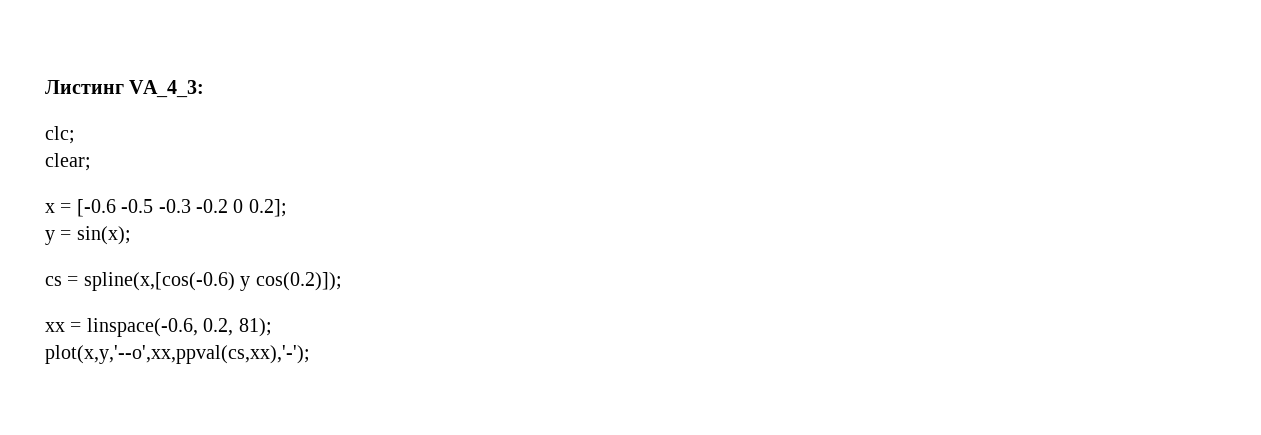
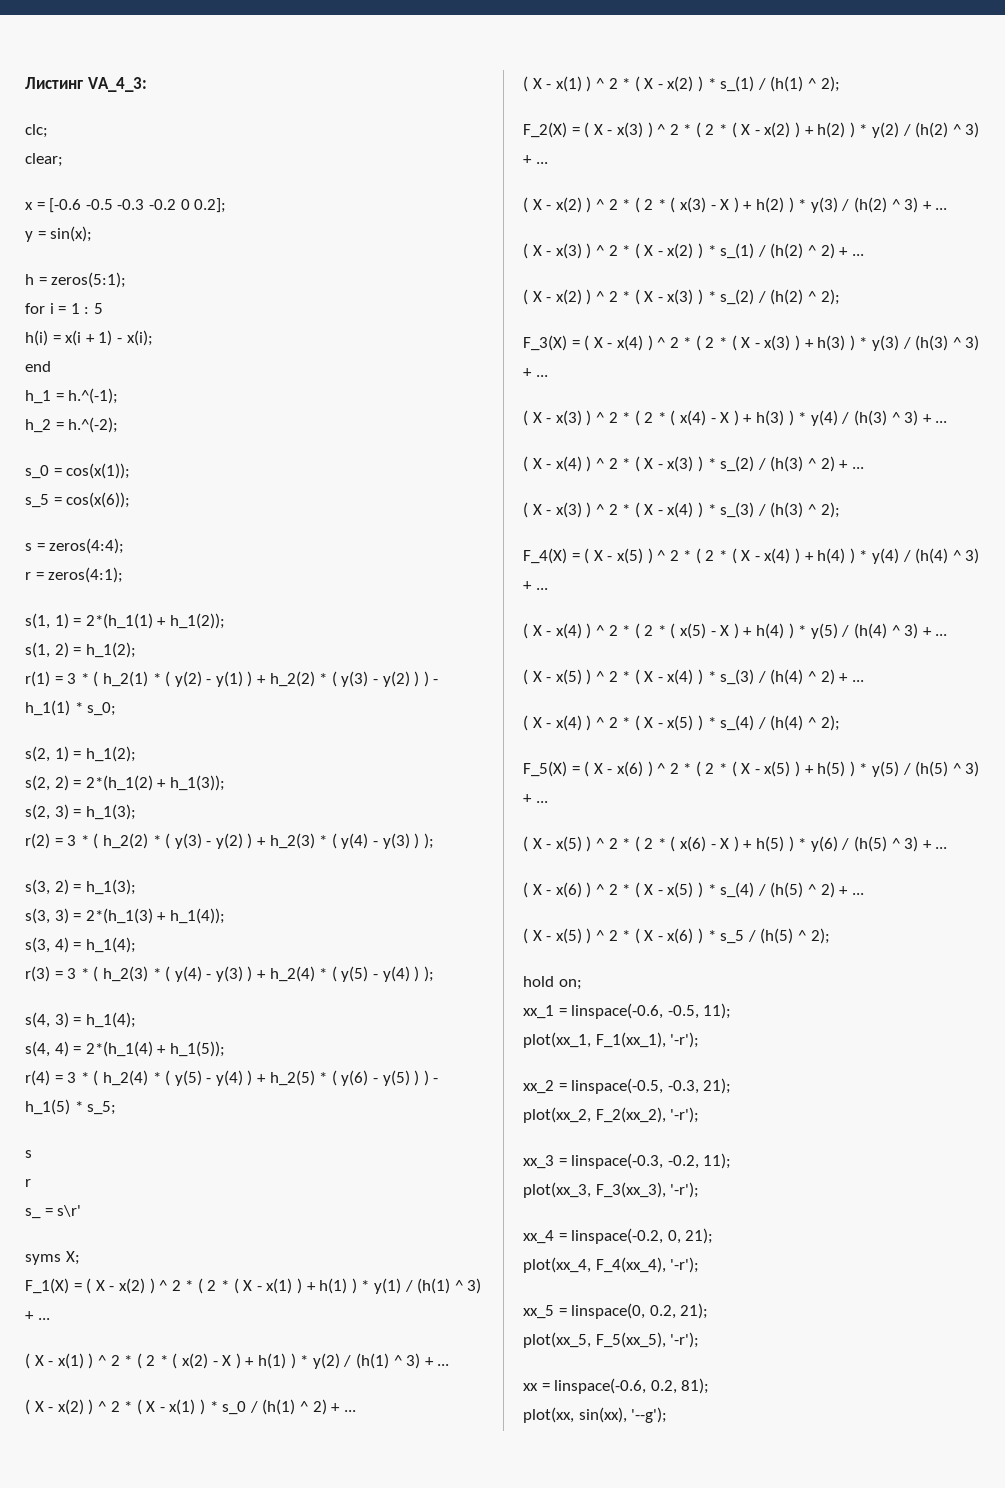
[45,272,342,291] cs = spline(x,[cos(-0.6) y cos(0.2)]); -> [25,272,127,288] [25,303,103,314] [25,330,153,346] [25,361,51,372] [25,388,119,404] [25,417,119,433] [25,463,131,479] [25,492,131,508] [25,538,125,554] [25,567,124,583] [25,613,225,629] [25,642,136,658] [25,671,439,687] [25,700,117,716] [25,746,136,762] [25,775,225,791] [25,804,136,820] [25,833,434,849] [25,879,136,895] [25,908,225,924] [25,937,136,953] [25,966,434,982] [25,1012,136,1028] [25,1041,225,1057] [25,1070,439,1086] [25,1099,117,1115] [25,1150,32,1158] [25,1179,31,1187] [25,1205,82,1219] [25,1251,80,1265] [25,1278,482,1294] [25,1311,50,1320] [25,1353,450,1369] [25,1399,356,1415] [523,76,840,92] [523,122,980,138] [523,155,548,164] [523,197,948,213] [523,243,864,259] [523,289,840,305] [523,335,980,351] [523,368,548,377] [523,410,948,426] [523,456,864,472] [523,502,840,518] [523,548,980,564] [523,581,548,590] [523,623,948,639] [523,669,864,685] [523,715,840,731] [523,761,980,777] [523,794,548,803] [523,836,948,852] [523,882,864,898] [523,928,830,944] [523,976,582,990] [523,1003,732,1019] [523,1032,700,1048] [523,1078,732,1094] [523,1107,700,1123] [523,1153,732,1169] [523,1182,700,1198] [523,1228,714,1244] [523,1257,700,1273] [523,1303,709,1319] [523,1332,700,1348] h = zeros(5:1); // for i = 1 : 5 // h(i) = x(i + 1) - x(i); // end // h_1 = h.^(-1); // h_2 = h.^(-2); // s_0 = cos(x(1)); // s_5 = cos(x(6)); // s = zeros(4:4); // r = zeros(4:1); // s(1, 1) = 2*(h_1(1) + h_1(2)); // s(1, 2) = h_1(2); // r(1) = 3 * ( h_2(1) * ( y(2) - y(1) ) + h_2(2) * ( y(3) - y(2) ) ) - h_1(1) * s_0; // s(2, 1) = h_1(2); // s(2, 2) = 2*(h_1(2) + h_1(3)); // s(2, 3) = h_1(3); // r(2) = 3 * ( h_2(2) * ( y(3) - y(2) ) + h_2(3) * ( y(4) - y(3) ) ); // s(3, 2) = h_1(3); // s(3, 3) = 2*(h_1(3) + h_1(4)); // s(3, 4) = h_1(4); // r(3) = 3 * ( h_2(3) * ( y(4) - y(3) ) + h_2(4) * ( y(5) - y(4) ) ); // s(4, 3) = h_1(4); // s(4, 4) = 2*(h_1(4) + h_1(5)); // r(4) = 3 * ( h_2(4) * ( y(5) - y(4) ) + h_2(5) * ( y(6) - y(5) ) ) - h_1(5) * s_5; // s // r // s_ = s\r' // syms X; // F_1(X) = ( X - x(2) ) ^ 2 * ( 2 * ( X - x(1) ) + h(1) ) * y(1) / (h(1) ^ 3) + ... // ( X - x(1) ) ^ 2 * ( 2 * ( x(2) - X ) + h(1) ) * y(2) / (h(1) ^ 3) + ... // ( X - x(2) ) ^ 2 * ( X - x(1) ) * s_0 / (h(1) ^ 2) + ... // ( X - x(1) ) ^ 2 * ( X - x(2) ) * s_(1) / (h(1) ^ 2); // F_2(X) = ( X - x(3) ) ^ 2 * ( 2 * ( X - x(2) ) + h(2) ) * y(2) / (h(2) ^ 3) + ... // ( X - x(2) ) ^ 2 * ( 2 * ( x(3) - X ) + h(2) ) * y(3) / (h(2) ^ 3) + ... // ( X - x(3) ) ^ 2 * ( X - x(2) ) * s_(1) / (h(2) ^ 2) + ... // ( X - x(2) ) ^ 2 * ( X - x(3) ) * s_(2) / (h(2) ^ 2); // F_3(X) = ( X - x(4) ) ^ 2 * ( 2 * ( X - x(3) ) + h(3) ) * y(3) / (h(3) ^ 3) + ... // ( X - x(3) ) ^ 2 * ( 2 * ( x(4) - X ) + h(3) ) * y(4) / (h(3) ^ 3) + ... // ( X - x(4) ) ^ 2 * ( X - x(3) ) * s_(2) / (h(3) ^ 2) + ... // ( X - x(3) ) ^ 2 * ( X - x(4) ) * s_(3) / (h(3) ^ 2); // F_4(X) = ( X - x(5) ) ^ 2 * ( 2 * ( X - x(4) ) + h(4) ) * y(4) / (h(4) ^ 3) + ... // ( X - x(4) ) ^ 2 * ( 2 * ( x(5) - X ) + h(4) ) * y(5) / (h(4) ^ 3) + ... // ( X - x(5) ) ^ 2 * ( X - x(4) ) * s_(3) / (h(4) ^ 2) + ... // ( X - x(4) ) ^ 2 * ( X - x(5) ) * s_(4) / (h(4) ^ 2); // F_5(X) = ( X - x(6) ) ^ 2 * ( 2 * ( X - x(5) ) + h(5) ) * y(5) / (h(5) ^ 3) + ... // ( X - x(5) ) ^ 2 * ( 2 * ( x(6) - X ) + h(5) ) * y(6) / (h(5) ^ 3) + ... // ( X - x(6) ) ^ 2 * ( X - x(5) ) * s_(4) / (h(5) ^ 2) + ... // ( X - x(5) ) ^ 2 * ( X - x(6) ) * s_5 / (h(5) ^ 2); // hold on; // xx_1 = linspace(-0.6, -0.5, 11); // plot(xx_1, F_1(xx_1), '-r'); // xx_2 = linspace(-0.5, -0.3, 21); // plot(xx_2, F_2(xx_2), '-r'); // xx_3 = linspace(-0.3, -0.2, 11); // plot(xx_3, F_3(xx_3), '-r'); // xx_4 = linspace(-0.2, 0, 21); // plot(xx_4, F_4(xx_4), '-r'); // xx_5 = linspace(0, 0.2, 21); // plot(xx_5, F_5(xx_5), '-r');
[45,345,310,364] plot(x,y,'--o',xx,ppval(cs,xx),'-'); -> [523,1407,668,1423] plot(xx, sin(xx), '--g');

